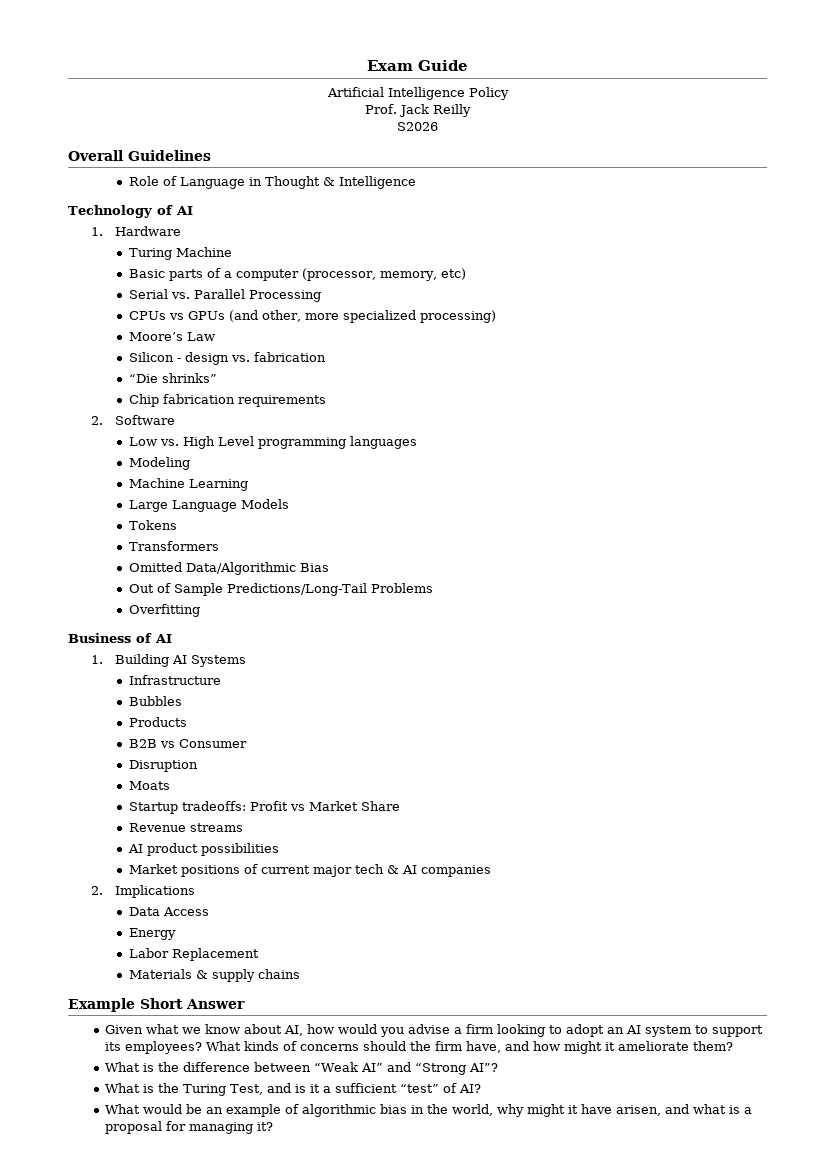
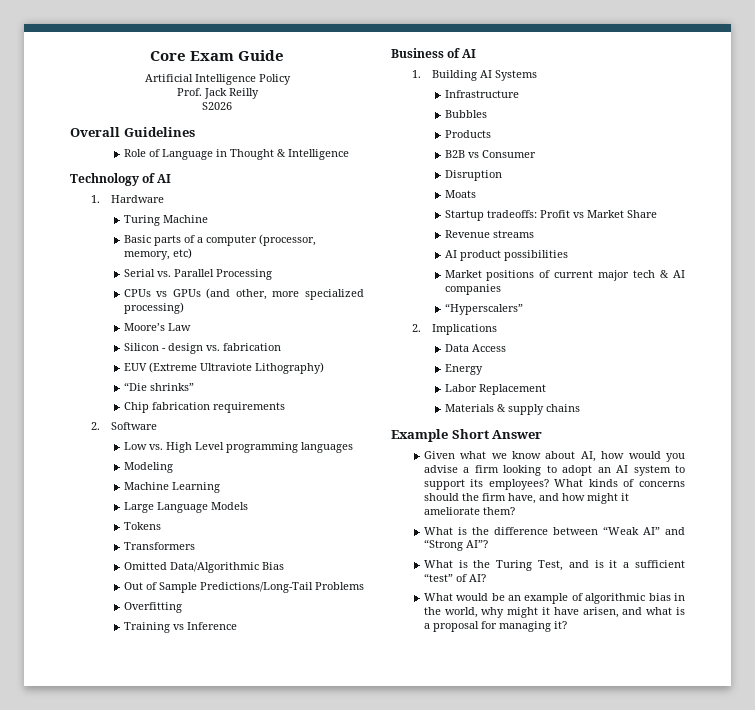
(367, 65) none -> [149,51,186,61] Core
(326, 357) none -> [123,362,324,374] // EUV (Extreme Ultraviote Lithography)
(200, 610) none -> [123,622,237,633] // Training vs Inference
(491, 871) none -> [444,303,523,315] // “Hyperscalers”

